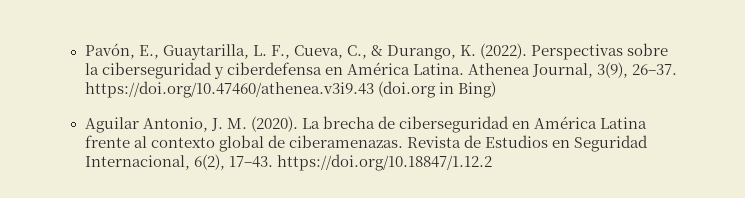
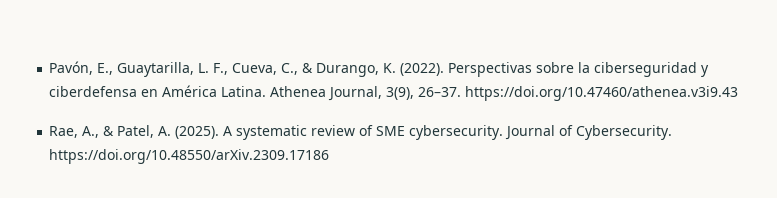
[377,81,496,98] [84,116,648,133] [84,135,648,152] [84,154,492,171] (doi.org in Bing) // Aguilar Antonio, J. M. (2020). La brecha de ciberseguridad en América Latina frente al contexto global de ciberamenazas. Revista de Estudios en Seguridad Internacional, 6(2), 17–43. https://doi.org/10.18847/1.12.2 -> [49,125,673,140] [49,149,330,164] // Rae, A., & Patel, A. (2025). A systematic review of SME cybersecurity. Journal of Cybersecurity. https://doi.org/10.48550/arXiv.2309.17186

